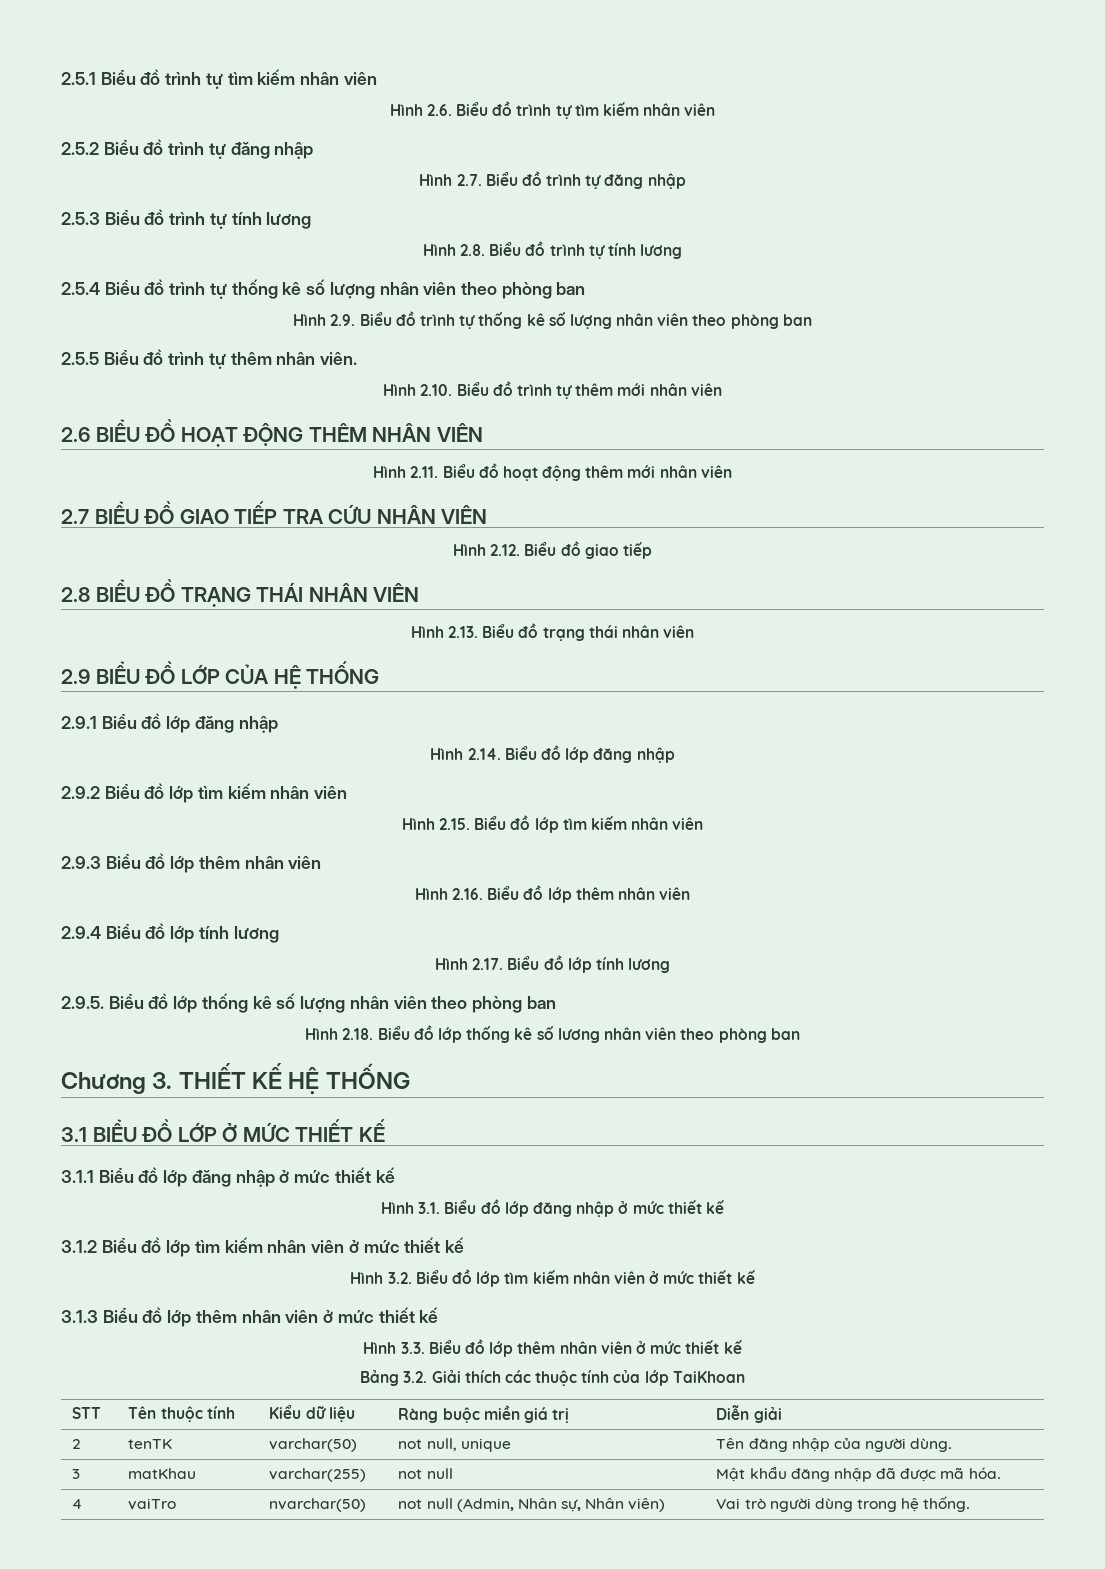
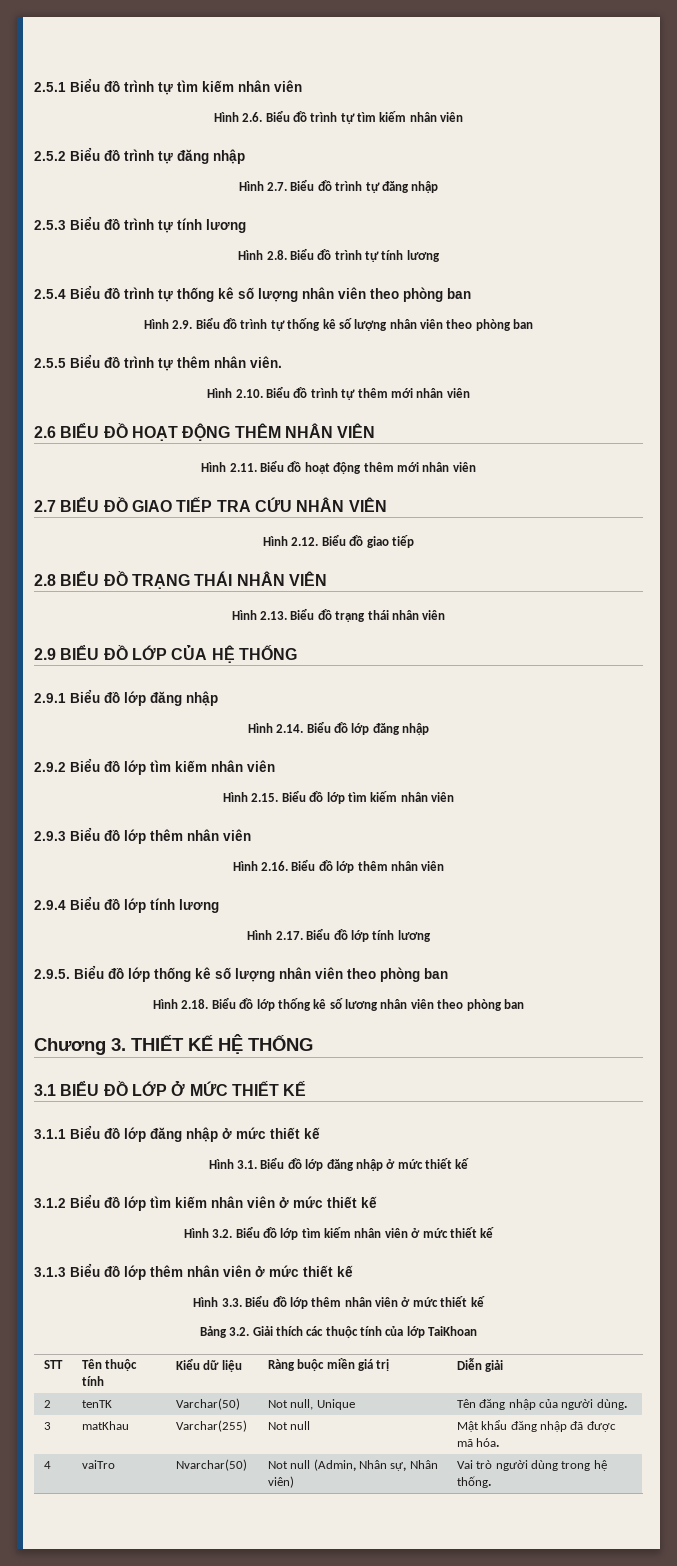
[269,1438,358,1452] [398,1438,511,1452] varchar(50) | not null, unique -> [175,1398,240,1410] [267,1399,355,1410] Varchar(50) | Not null, Unique
[269,1468,367,1482] [398,1469,423,1479] varchar(255) | not -> [175,1420,247,1432] [267,1422,288,1430] Varchar(255) | Not
[269,1498,367,1512] [398,1499,423,1509] nvarchar(50) | not -> [175,1459,247,1471] [267,1461,288,1469] Nvarchar(50) | Not

